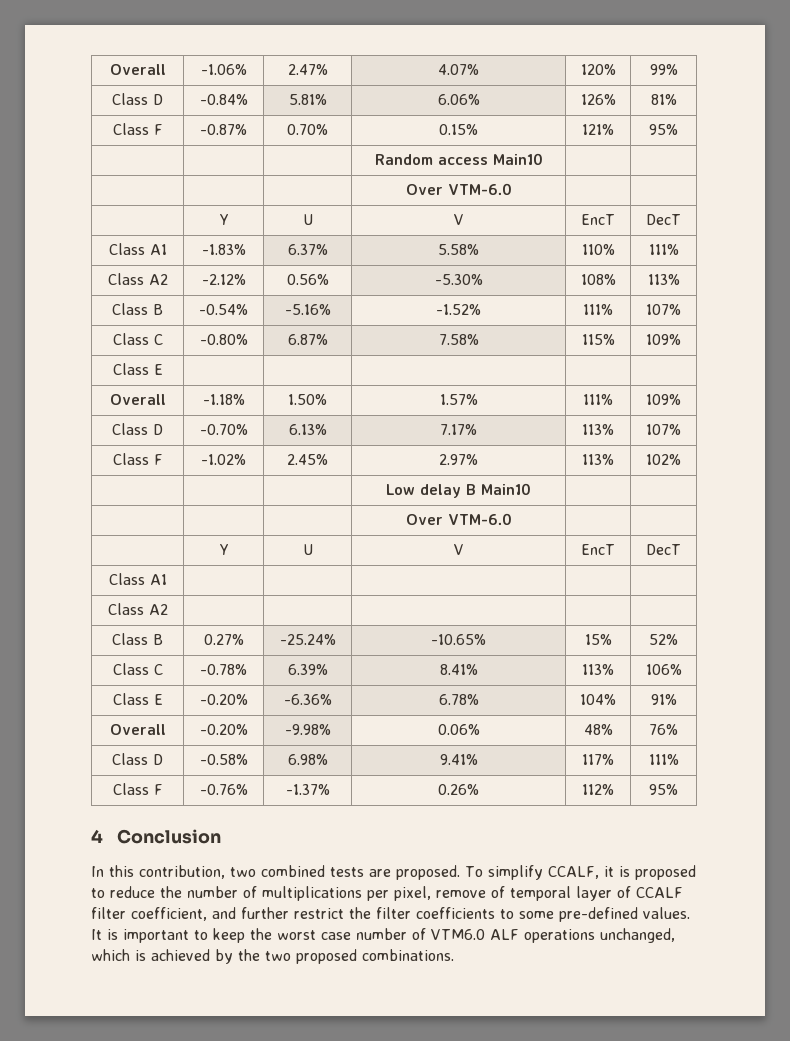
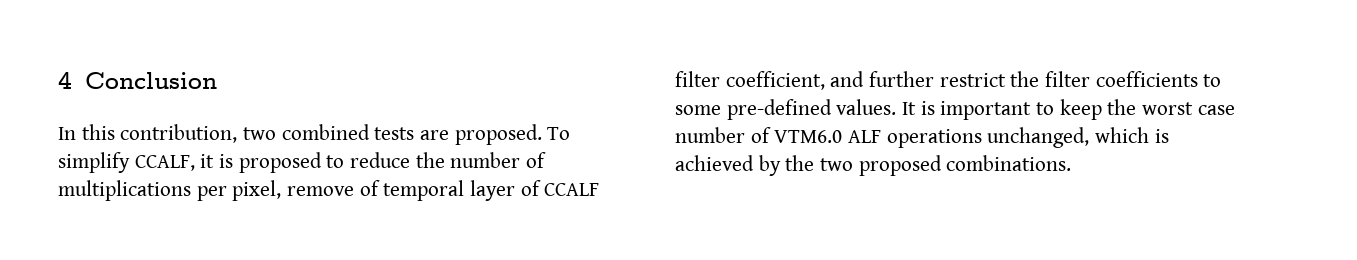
[109,64,166,75] [200,64,247,75] [287,64,328,75] [438,64,479,75] [580,64,616,75] [649,64,678,75] [112,93,163,105] [199,94,248,105] [288,94,327,105] [437,94,480,105] [580,94,616,105] [650,94,677,105] [112,123,163,135] [200,124,247,135] [287,124,328,135] [439,124,478,135] [582,124,614,135] [649,124,678,135] [374,153,543,165] [405,183,512,195] [218,214,229,225] [302,214,313,225] [453,214,464,225] [581,214,615,225] [646,214,681,225] [108,243,167,255] [201,244,246,255] [287,244,328,255] [438,244,479,255] [581,244,615,255] [648,244,679,255] [107,273,168,285] [201,274,246,285] [286,274,329,285] [434,274,483,285] [580,274,616,285] [647,274,680,285] [112,303,163,315] [199,304,248,315] [284,304,331,315] [436,304,481,315] [583,304,613,315] [646,304,681,315] [112,333,163,345] [199,334,248,345] [287,334,328,345] [438,334,479,345] [581,334,615,345] [646,334,681,345] [112,363,163,375] [109,394,166,405] [202,394,245,405] [288,394,327,405] [439,394,478,405] [583,394,613,405] [646,394,681,405] [112,423,163,435] [199,424,248,435] [288,424,327,435] [440,424,477,435] [582,424,614,435] [646,424,681,435] [112,453,163,465] [201,454,246,465] [287,454,328,465] [439,454,478,465] [582,454,614,465] [646,454,681,465] [386,483,531,498] [405,513,512,525] [218,544,229,555] [302,544,313,555] [453,544,464,555] [581,544,615,555] [646,544,681,555] [108,573,167,585] [107,603,168,615] [112,633,163,645] [203,634,244,645] [279,634,336,645] [431,634,486,645] [584,634,612,645] [649,634,678,645] [112,663,163,675] [200,664,247,675] [287,664,328,675] [439,664,478,675] [582,664,614,675] [645,664,682,675] [112,693,163,705] [199,694,248,705] [283,694,332,705] [438,694,479,705] [580,694,616,705] [650,694,677,705] [109,724,166,735] [199,724,248,735] [284,724,331,735] [437,724,480,735] [583,724,613,735] [649,724,678,735] [112,753,163,765] [199,754,248,765] [287,754,328,765] [439,754,478,765] [582,754,614,765] [648,754,679,765] [112,783,163,795] [199,784,248,795] [285,784,330,795] [438,784,479,795] [582,784,614,795] [649,784,678,795] Overall | -1.06% | 2.47% | 4.07% | 120% | 99% // Class D | -0.84% | 5.81% | 6.06% | 126% | 81% // Class F | -0.87% | 0.70% | 0.15% | 121% | 95% // | | | Random access Main10 | | // | | | Over VTM-6.0 | | // | Y | U | V | EncT | DecT // Class A1 | -1.83% | 6.37% | 5.58% | 110% | 111% // Class A2 | -2.12% | 0.56% | -5.30% | 108% | 113% // Class B | -0.54% | -5.16% | -1.52% | 111% | 107% // Class C | -0.80% | 6.87% | 7.58% | 115% | 109% // Class E | | | | | // Overall | -1.18% | 1.50% | 1.57% | 111% | 109% // Class D | -0.70% | 6.13% | 7.17% | 113% | 107% // Class F | -1.02% | 2.45% | 2.97% | 113% | 102% // | | | Low delay B Main10 | | // | | | Over VTM-6.0 | | // | Y | U | V | EncT | DecT // Class A1 | | | | | // Class A2 | | | | | // Class B | 0.27% | -25.24% | -10.65% | 15% | 52% // Class C | -0.78% | 6.39% | 8.41% | 113% | 106% // Class E | -0.20% | -6.36% | 6.78% | 104% | 91% // Overall | -0.20% | -9.98% | 0.06% | 48% | 76% // Class D | -0.58% | 6.98% | 9.41% | 117% | 111% // Class F | -0.76% | -1.37% | 0.26% | 112% | 95% // -> (58, 80) none

